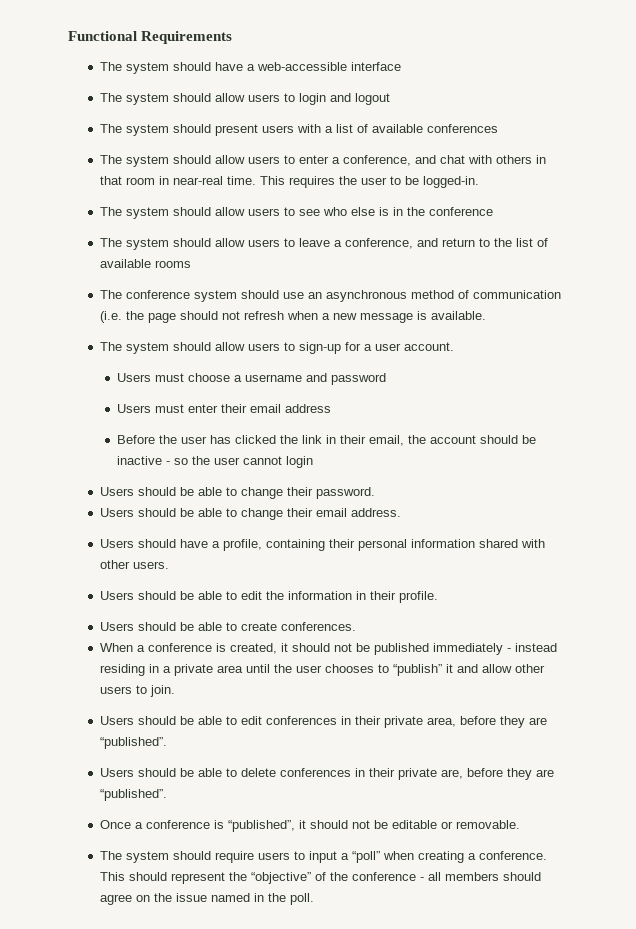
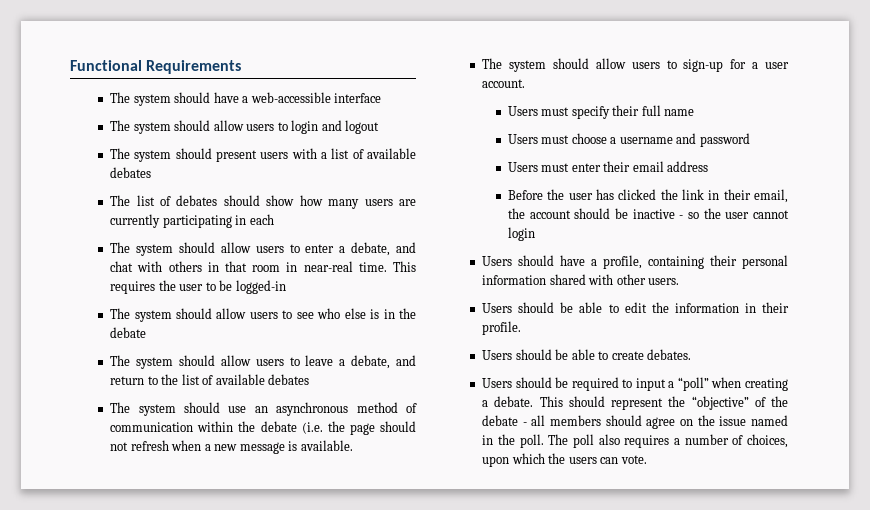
[426,124,498,133] conferences -> [110,167,152,178] [110,195,417,209] [110,214,274,228] debates // The list of debates should show how many users are currently participating in each
[342,155,411,166] conference, -> [351,242,391,256] debate,
[422,176,479,188] logged-in. -> [235,280,286,294] logged-in
[428,207,493,216] conference -> [110,327,147,338] debate
[344,238,413,249] conference, -> [351,355,391,369] debate,
[154,260,191,268] [99,290,190,299] rooms // The conference -> [268,374,310,385] [110,402,131,413] debates // The
(561, 294) none -> [197,421,297,432] within the debate
(454, 346) none -> [507,105,695,119] // Users must specify their full name
[99,487,375,499] [99,508,401,520] // Users should be able to change their password. // Users should be able to change their email address. -> (535, 234) none
[280,622,356,631] [99,643,557,655] [99,664,545,676] [99,685,175,697] [99,716,547,728] [99,737,167,749] [99,768,554,780] [99,789,167,801] [99,820,520,832] [99,851,290,863] conferences. // When a conference is created, it should not be published immediately - instead residing in a private area until the user chooses to “publish” it and allow other users to join. // Users should be able to edit conferences in their private area, before they are “published”. // Users should be able to delete conferences in their private are, before they are “published”. // Once a conference is “published”, it should not be editable or removable. // The system should require users -> [647,349,692,360] [482,377,619,391] debates. // Users should be required
[478,851,547,860] conference. -> [494,396,534,407] debate.
[351,872,416,881] conference -> [482,415,519,426] debate
(314, 899) none -> [548,434,788,448] [482,453,647,467] The poll also requires a number of choices, upon which the users can vote.

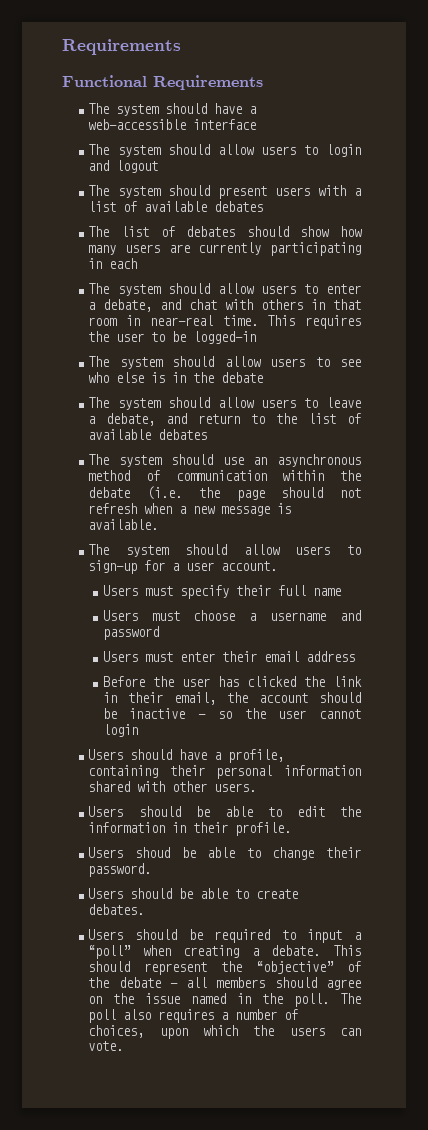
(70, 65) none -> [62,39,181,55] Requirements //
(522, 328) none -> [88,847,361,860] [88,863,152,877] // Users shoud be able to change their password.

